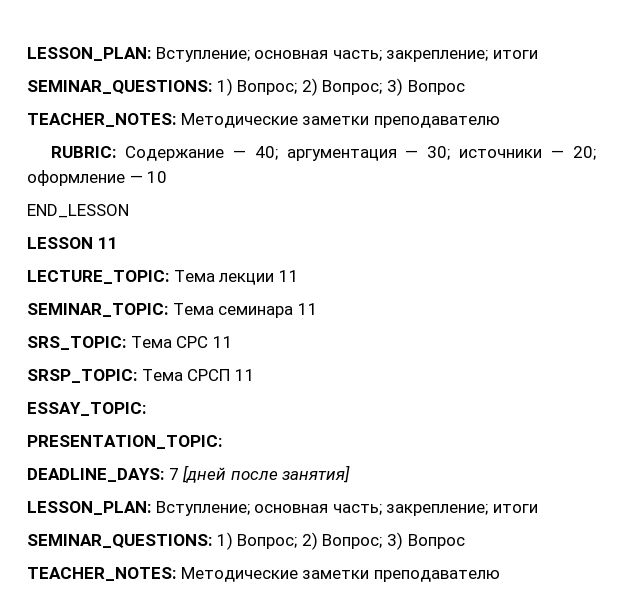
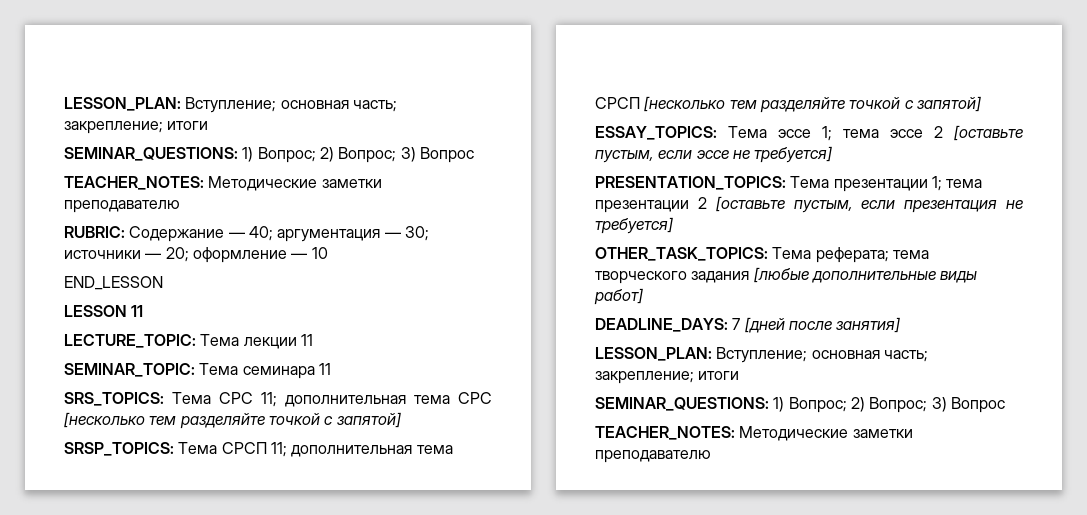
[27,336,126,350] SRS_TOPIC: -> [64,392,164,406] SRS_TOPICS:
[212,336,233,348] [27,369,255,383] [27,402,146,416] [27,435,222,449] 11 // SRSP_TOPIC: Тема СРСП 11 // ESSAY_TOPIC: // PRESENTATION_TOPIC: -> [261,392,492,407] [64,412,401,429] [64,442,453,457] [595,96,981,113] [595,125,1023,141] [595,146,833,163] [595,176,983,192] [595,196,1023,213] [595,217,673,234] [595,247,929,263] [595,267,978,284] [594,288,643,305] 11; дополнительная тема СРС [несколько тем разделяйте точкой с запятой] // SRSP_TOPICS: Тема СРСП 11; дополнительная тема СРСП [несколько тем разделяйте точкой с запятой] // ESSAY_TOPICS: Тема эссе 1; тема эссе 2 [оставьте пустым, если эссе не требуется] // PRESENTATION_TOPICS: Тема презентации 1; тема презентации 2 [оставьте пустым, если презентация не требуется] // OTHER_TASK_TOPICS: Тема реферата; тема творческого задания [любые дополнительные виды работ]

